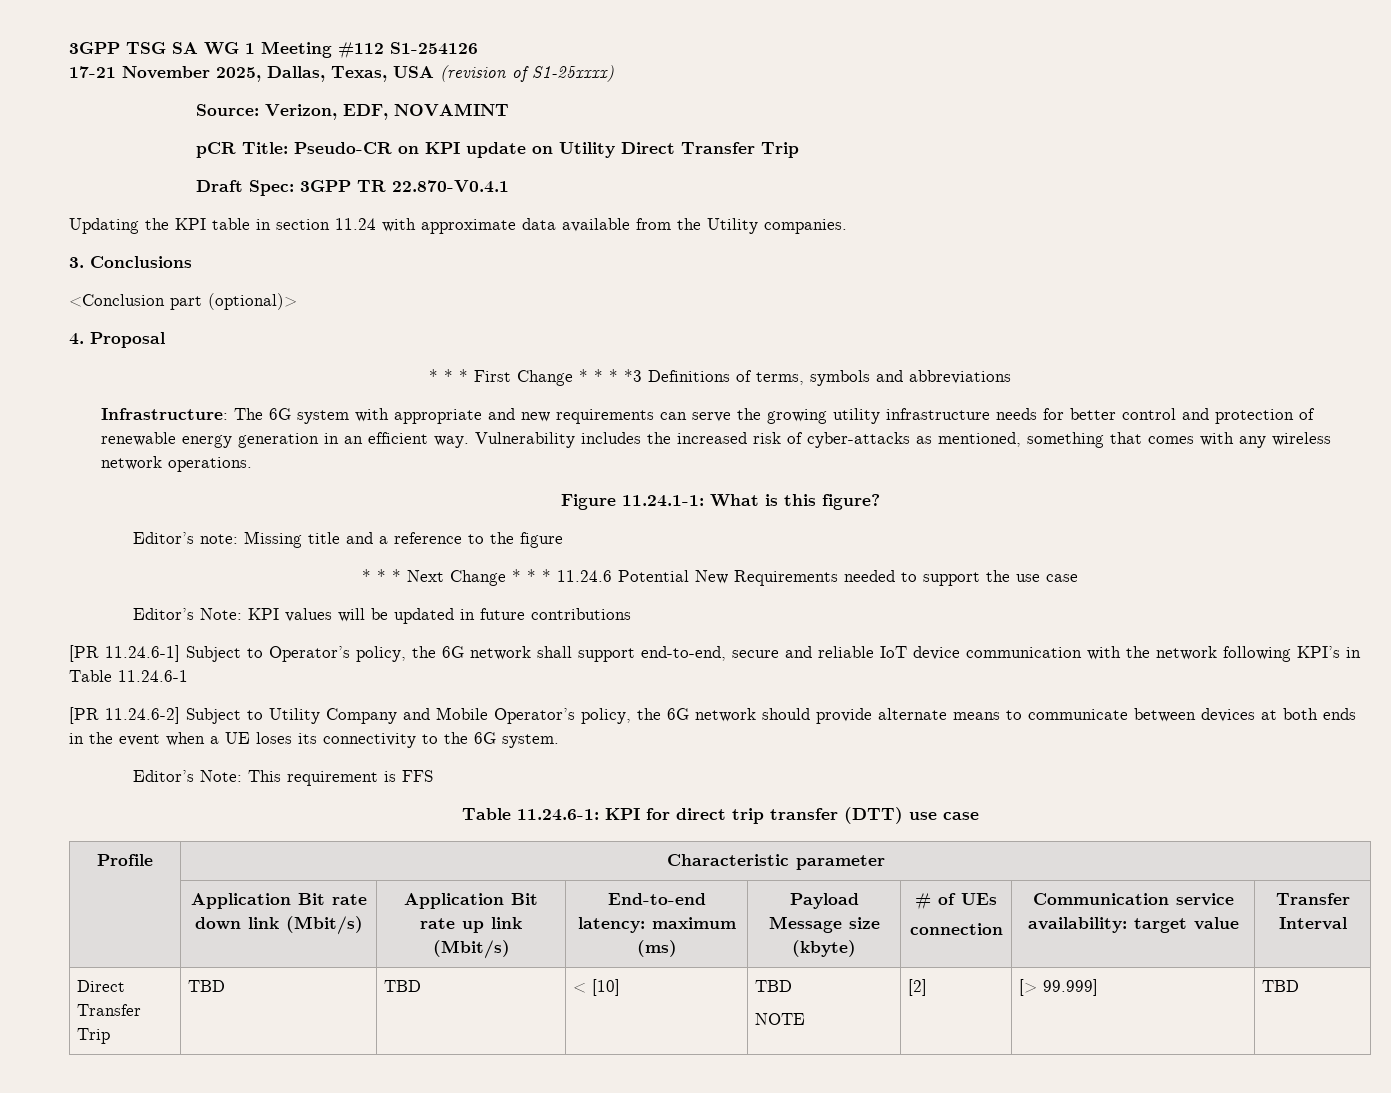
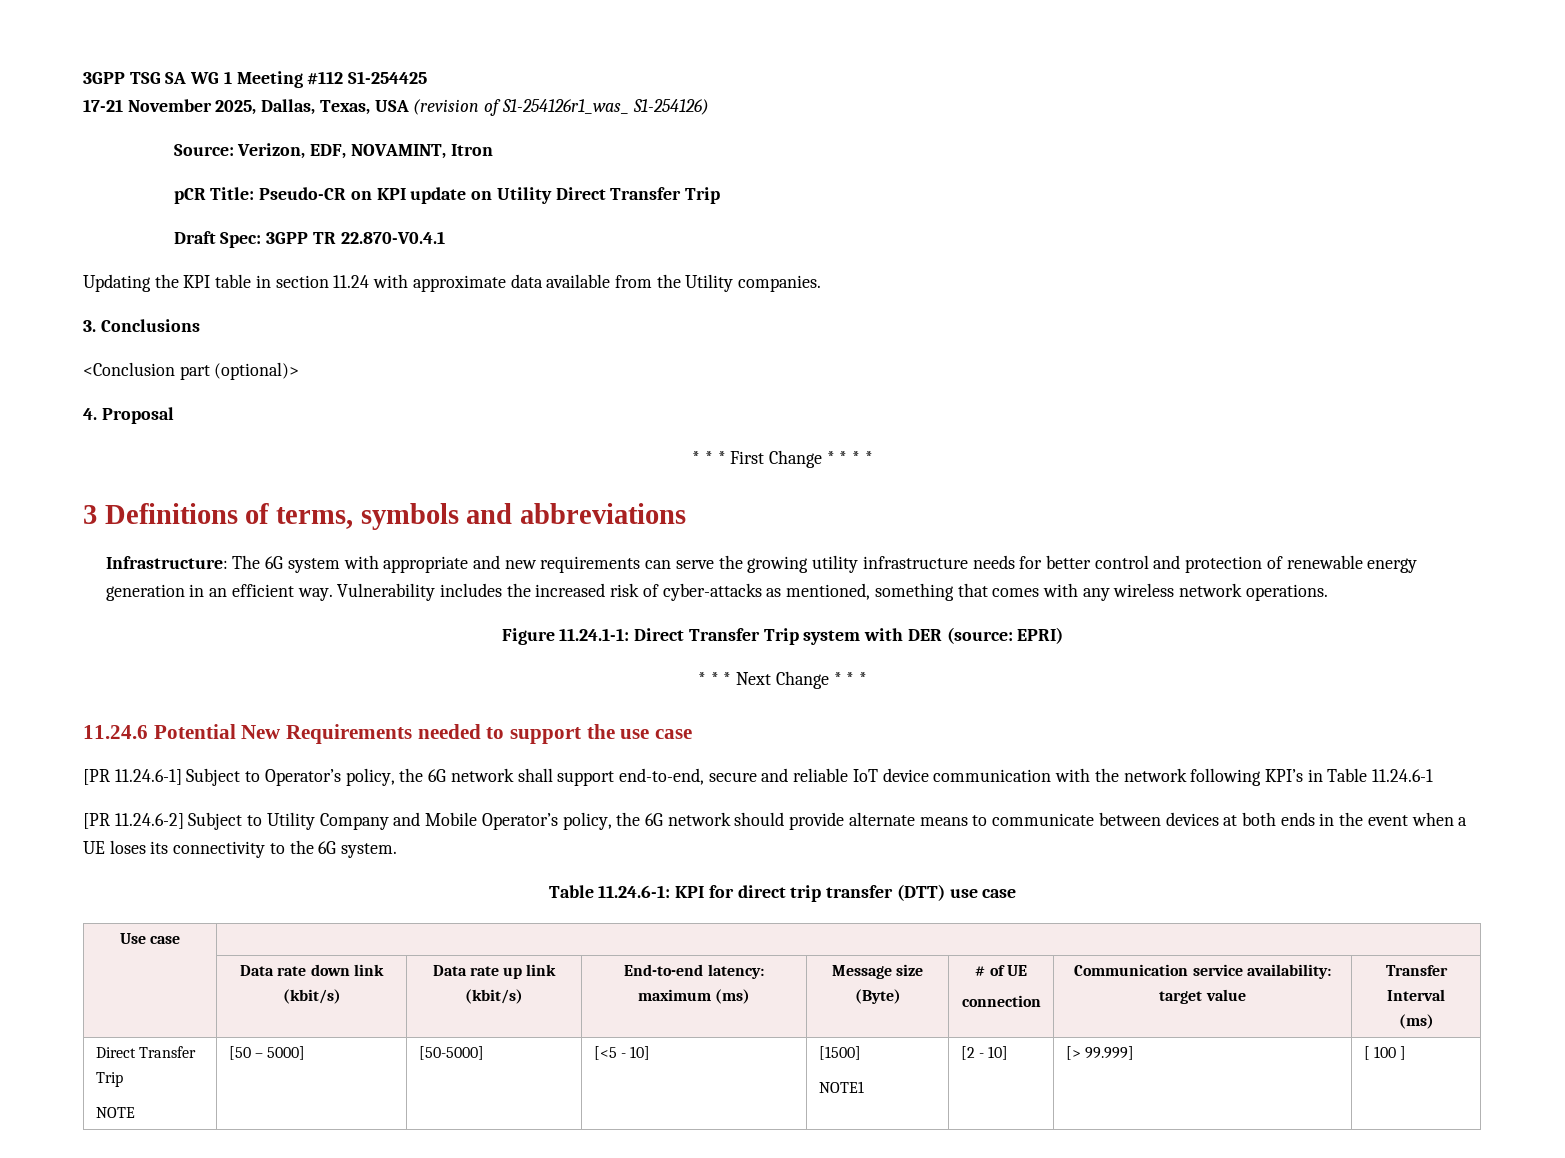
[390,42,478,55] S1-254126 -> [348,71,428,84] S1-254425
[532,65,614,82] S1-25xxxx) -> [501,99,709,115] S1-254126r1_was_ S1-254126)
[394,103,510,116] NOVAMINT -> [350,144,493,159] NOVAMINT, Itron
[624,369,642,382] *3 -> [864,451,873,464] [83,505,97,524] * // 3
[709,494,880,510] [132,531,563,548] What is this figure? // Editor’s note: Missing title and a reference to the figure -> [634,627,1064,645] Direct Transfer Trip system with DER (source: EPRI)
(551, 575) none -> (868, 678) //
[132,608,631,624] // Editor’s Note: KPI values will be updated in future contributions -> (693, 734) none
[132,770,433,786] // Editor’s Note: This requirement is FFS -> (398, 850) none
[97,854,153,866] [666,854,885,870] [190,893,367,909] [194,916,363,935] [404,893,538,909] Profile | Characteristic parameter // | Application Bit rate down link (Mbit/s) | Application Bit -> [119,933,181,944] [240,964,384,976] [282,989,341,1004] [432,965,467,976] Use case | // | Data rate down link (kbit/s) | Data
[432,940,510,959] (Mbit/s) -> [465,989,523,1004] (kbit/s)
[789,893,859,909] Payload -> (751, 996) none
[792,940,856,957] (kbyte) -> [854,989,901,1004] (Byte)
[961,893,997,905] UEs -> [1006,965,1027,976] UE
[77,980,126,992] [77,1004,142,1016] [77,1028,111,1044] [188,980,226,992] [384,980,422,992] [573,979,621,996] [755,980,793,992] [755,1013,806,1025] [908,979,928,996] // Direct Transfer Trip | TBD | TBD | < [10] | TBD // NOTE | [2] -> [1398,1014,1434,1029] [95,1046,196,1058] [95,1072,123,1087] [95,1107,135,1118] [228,1046,306,1060] [418,1046,484,1060] [593,1046,651,1060] [818,1046,861,1060] [818,1081,864,1093] [960,1046,1009,1060] // (ms) // Direct Transfer Trip // NOTE | [50 – 5000] | [50-5000] | [<5 - 10] | [1500] // NOTE1 | [2 - 10]
[1262,980,1300,992] TBD -> [1363,1046,1407,1060] [ 100 ]

